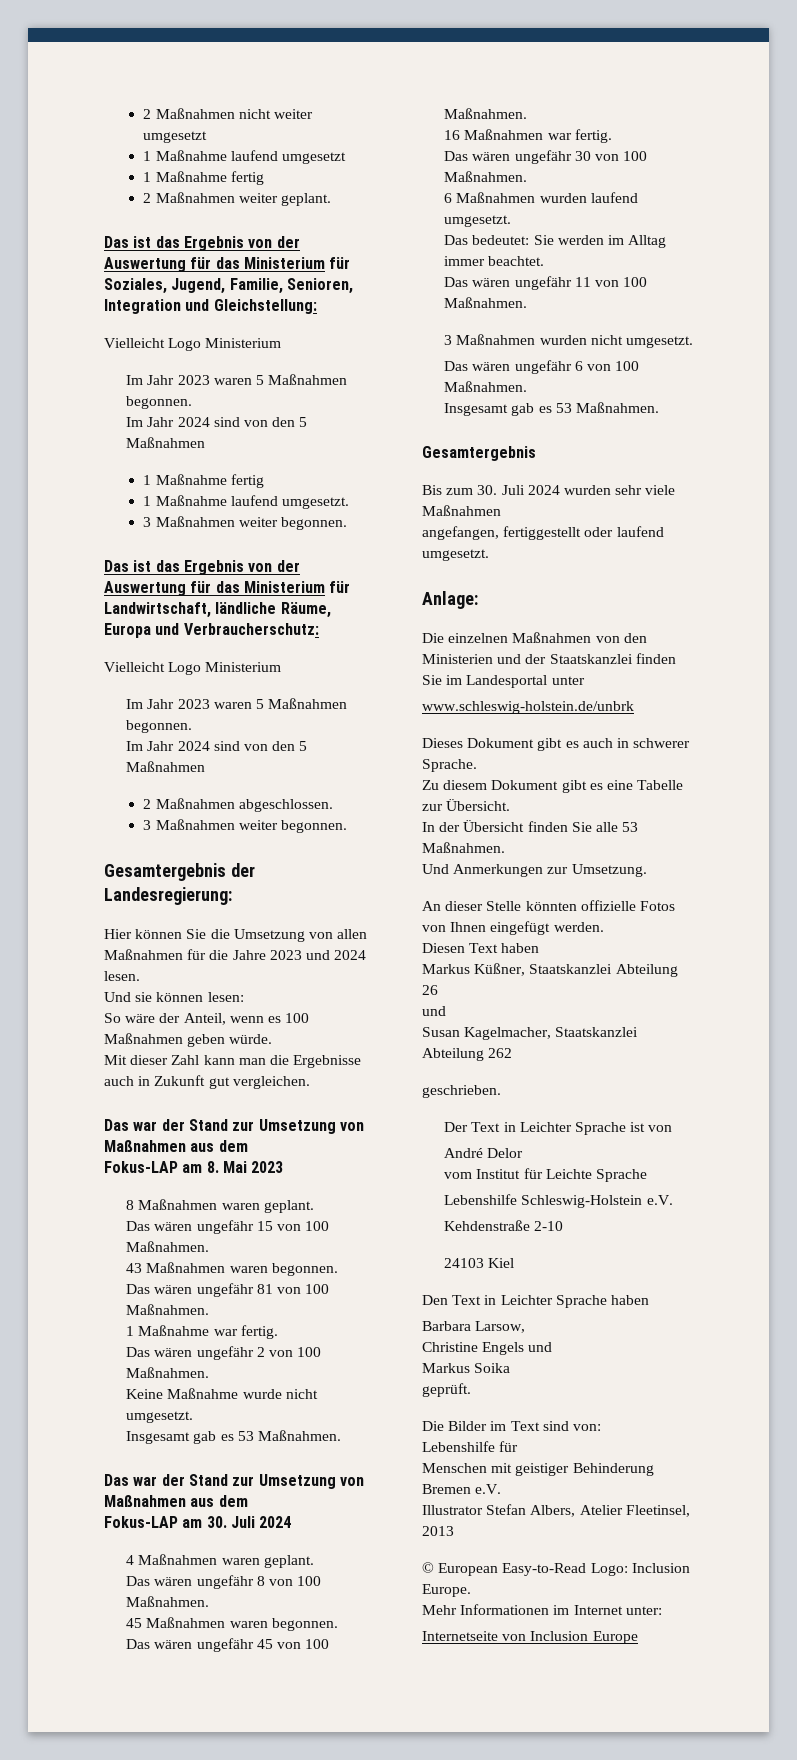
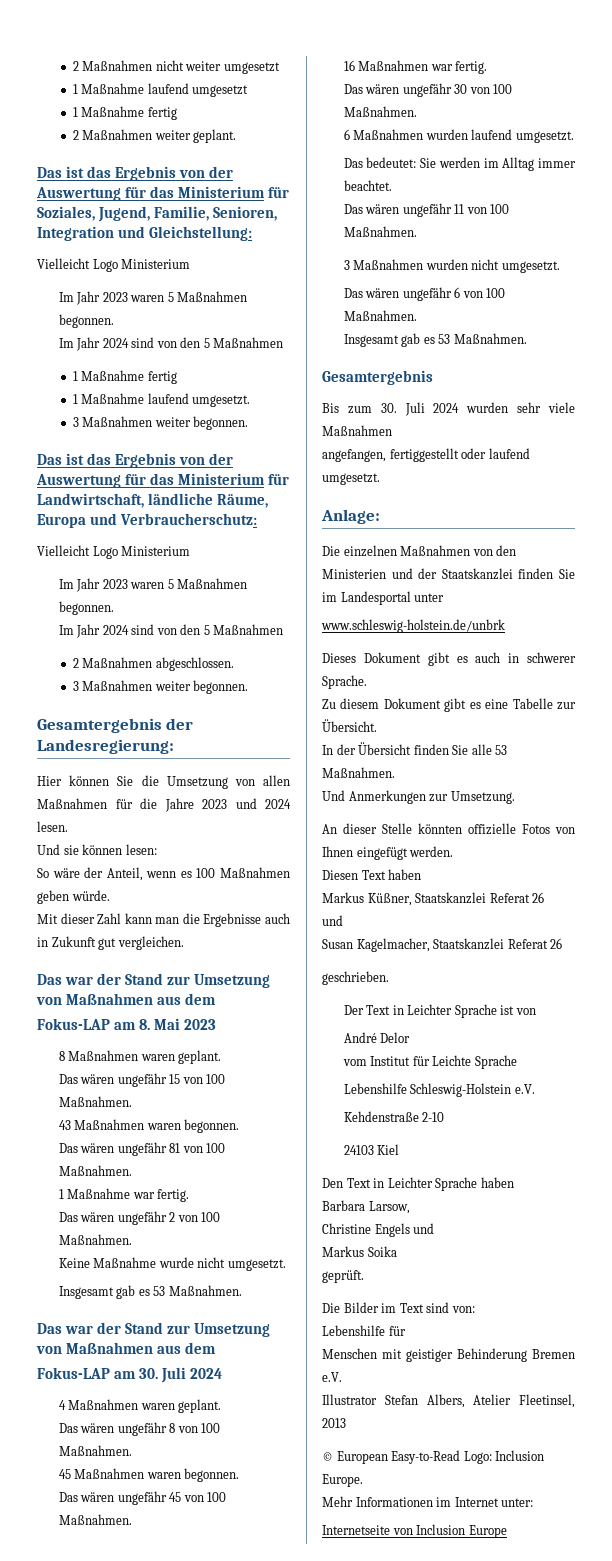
[615,964,678,977] Abteilung -> [489,893,530,903] Referat
[422,1048,513,1061] Abteilung 262 -> [507,938,563,949] Referat 26

